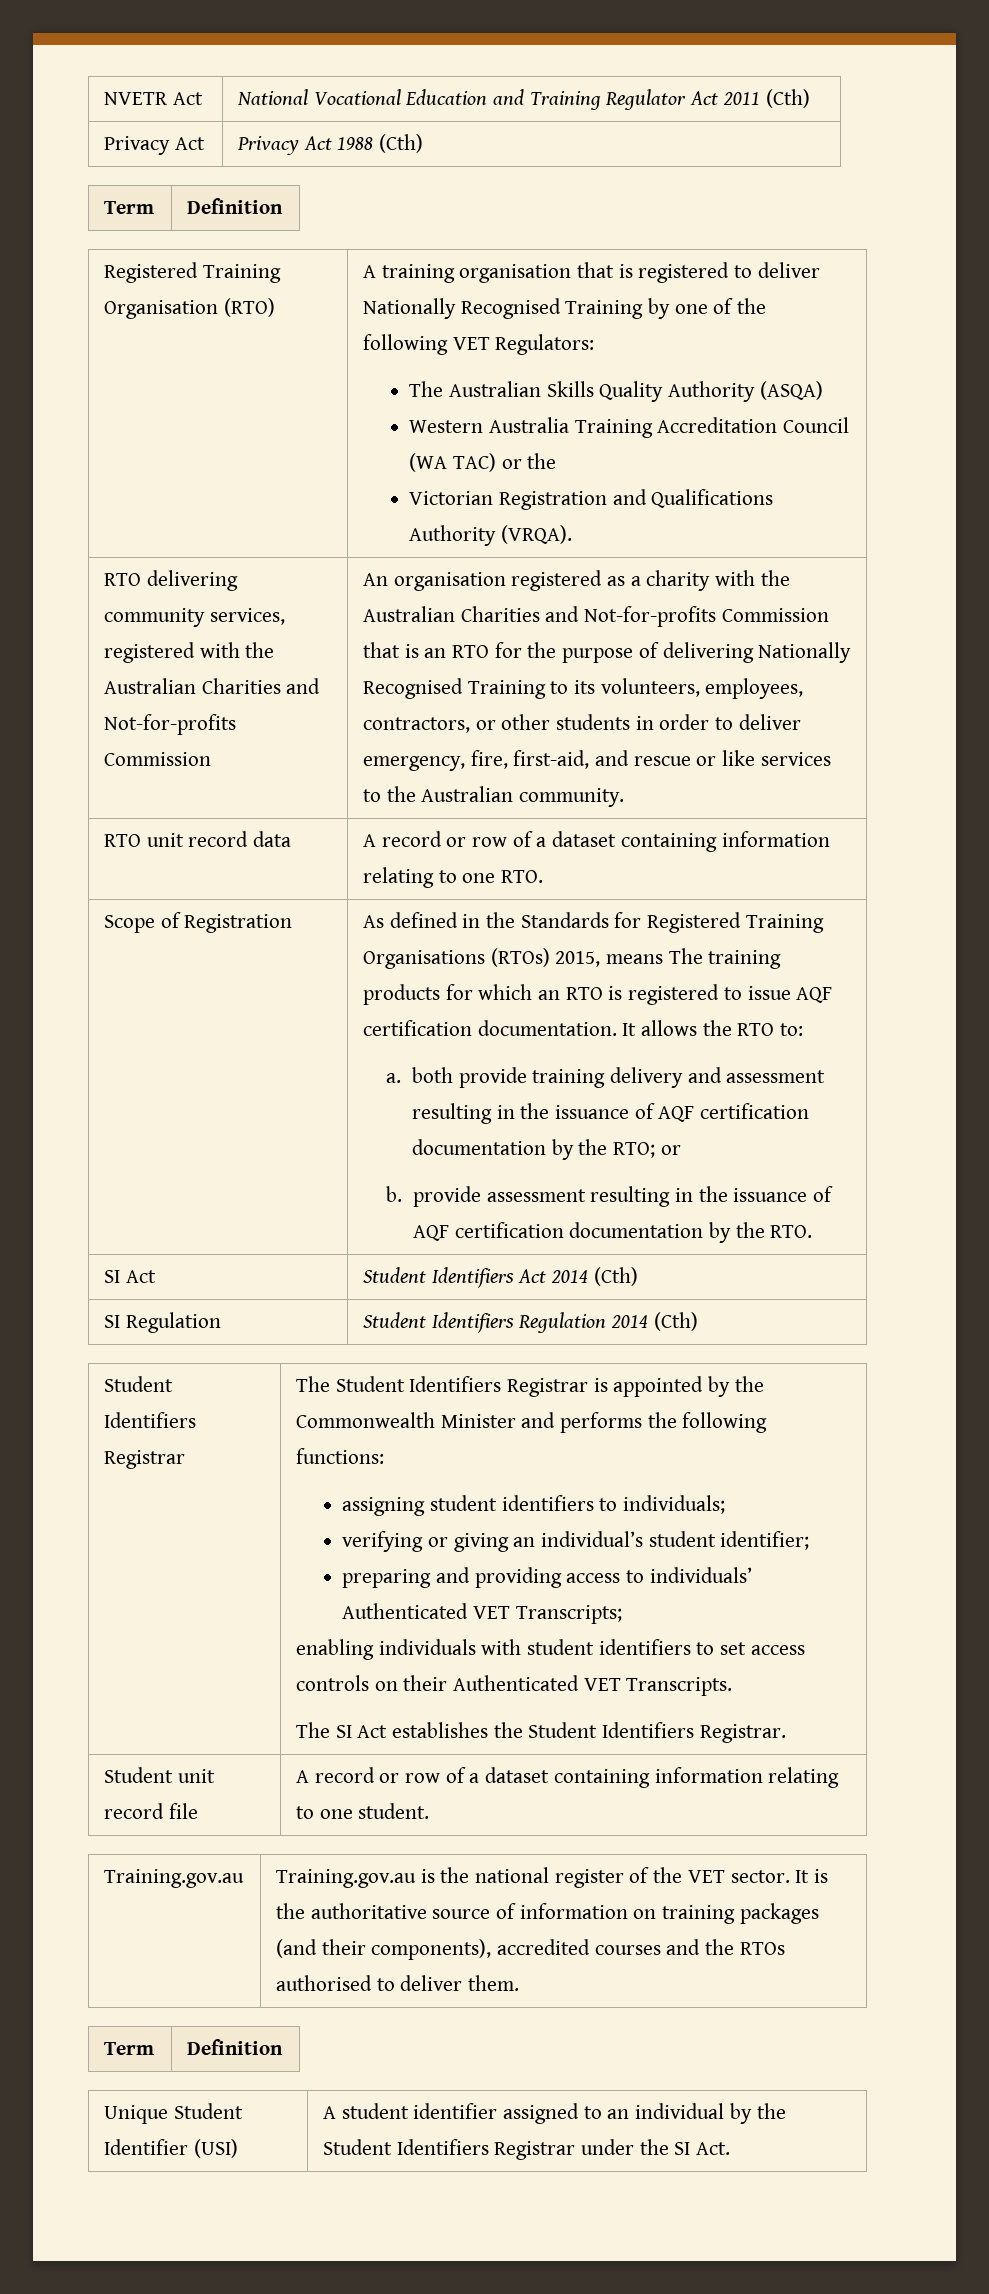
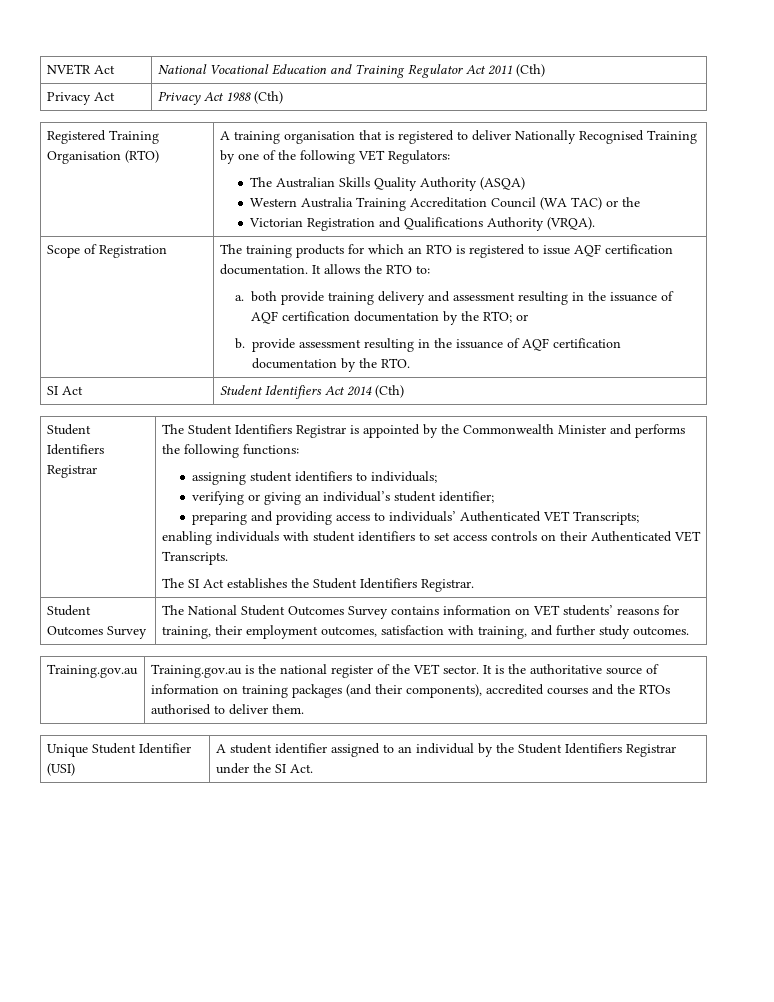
[104,201,155,214] [187,198,284,214] // Term | Definition -> (283, 97) none
[104,570,238,591] [104,608,285,627] [104,642,275,663] [104,678,321,694] [104,714,237,735] [104,752,212,766] [363,570,790,591] [363,606,829,627] [363,642,852,663] [363,678,804,699] [363,714,801,733] [363,750,831,771] [363,786,625,807] [104,831,292,847] [363,831,830,852] [363,867,544,888] [104,912,293,933] [363,912,824,933] [363,948,664,969] RTO delivering community services, registered with the Australian Charities and Not-for-profits Commission | An organisation registered as a charity with the Australian Charities and Not-for-profits Commission that is an RTO for the purpose of delivering Nationally Recognised Training to its volunteers, employees, contractors, or other students in order to deliver emergency, fire, first-aid, and rescue or like services to the Australian community. // RTO unit record data | A record or row of a dataset containing information relating to one RTO. // Scope of Registration | As defined in the Standards for Registered Training Organisations (RTOs) 2015, means -> [46,244,167,258] Scope of Registration |
[104,1312,221,1333] [363,1312,698,1333] // SI Regulation | Student Identifiers Regulation 2014 (Cth) -> (404, 391) none
[177,1769,215,1783] [104,1803,198,1819] [296,1767,840,1788] [296,1803,430,1819] unit record file | A record or row of a dataset containing information relating to one student. -> [46,626,147,639] [161,605,679,619] [161,625,689,639] Outcomes Survey | The National Student Outcomes Survey contains information on VET students’ reasons for training, their employment outcomes, satisfaction with training, and further study outcomes.
[104,2042,155,2055] [187,2039,284,2055] // Term | Definition -> (304, 709) none

